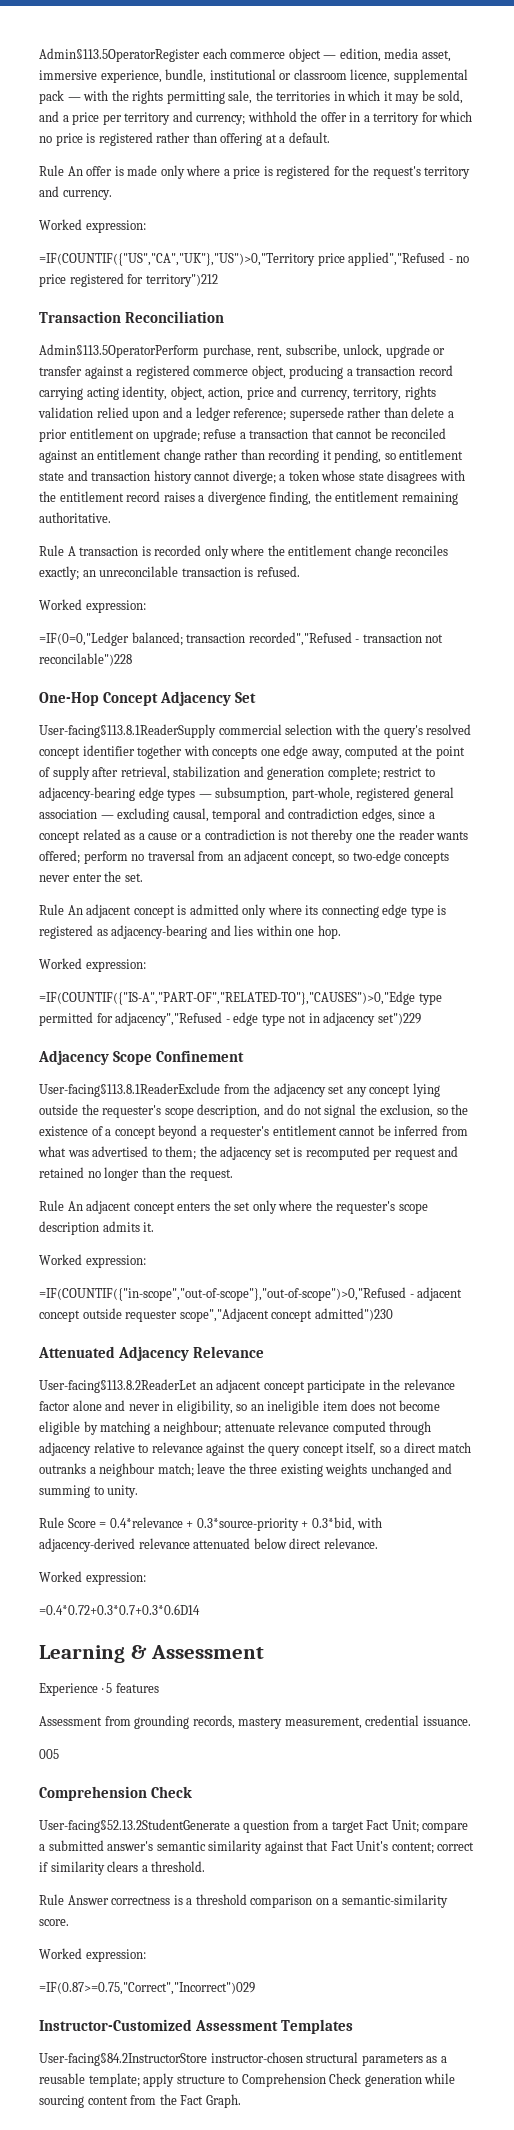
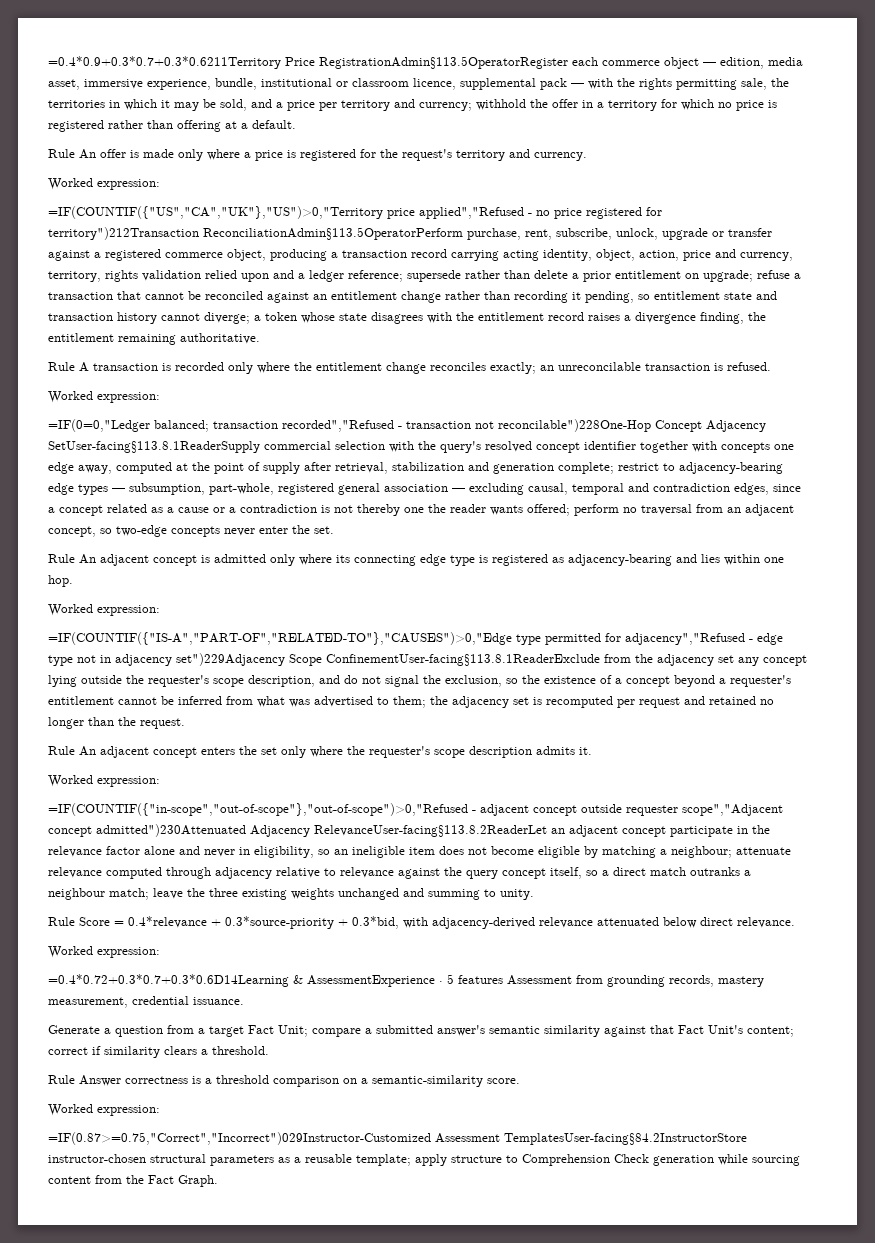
[39,48,200,62] Admin§113.5OperatorRegister -> [48,56,568,69] =0.4*0.9+0.3*0.7+0.3*0.6211Territory Price RegistrationAdmin§113.5OperatorRegister
[145,274,218,287] [39,311,225,323] [39,344,199,358] territory")212 // Transaction Reconciliation // Admin§113.5OperatorPerform -> [48,227,463,240] territory")212Transaction ReconciliationAdmin§113.5OperatorPerform
[39,653,132,666] [39,691,257,706] [39,724,216,738] reconcilable")228 // One-Hop Concept Adjacency Set // User-facing§113.8.1ReaderSupply -> [498,419,766,432] [48,441,260,453] reconcilable")228One-Hop Concept Adjacency SetUser-facing§113.8.1ReaderSupply
[377,1013,421,1025] [38,1050,245,1065] [39,1083,220,1097] set")229 // Adjacency Scope Confinement // User-facing§113.8.1ReaderExclude -> [176,653,600,666] set")229Adjacency Scope ConfinementUser-facing§113.8.1ReaderExclude
[314,1308,393,1321] [38,1346,265,1361] [39,1379,197,1393] admitted")230 // Attenuated Adjacency Relevance // User-facing§113.8.2ReaderLet -> [96,824,547,837] admitted")230Attenuated Adjacency RelevanceUser-facing§113.8.2ReaderLet
[39,1604,200,1615] [39,1645,265,1663] [39,1683,98,1696] =0.4*0.72+0.3*0.7+0.3*0.6D14 // Learning & Assessment // Experience -> [48,974,435,987] =0.4*0.72+0.3*0.7+0.3*0.6D14Learning & AssessmentExperience
(159, 1688) // -> (503, 979) none
[39,1749,59,1759] [39,1786,193,1801] [39,1819,230,1833] 005 // Comprehension Check // User-facing§52.13.2StudentGenerate -> [48,1025,100,1034] Generate
[39,1982,255,1995] [39,2019,354,2034] [39,2053,207,2066] =IF(0.87>=0.75,"Correct","Incorrect")029 // Instructor-Customized Assessment Templates // User-facing§84.2InstructorStore -> [48,1132,747,1145] =IF(0.87>=0.75,"Correct","Incorrect")029Instructor-Customized Assessment TemplatesUser-facing§84.2InstructorStore

